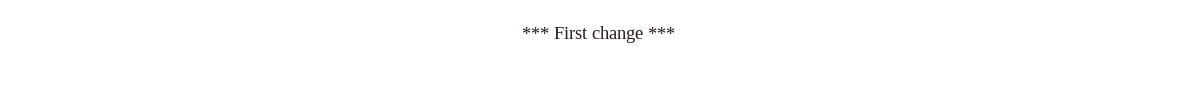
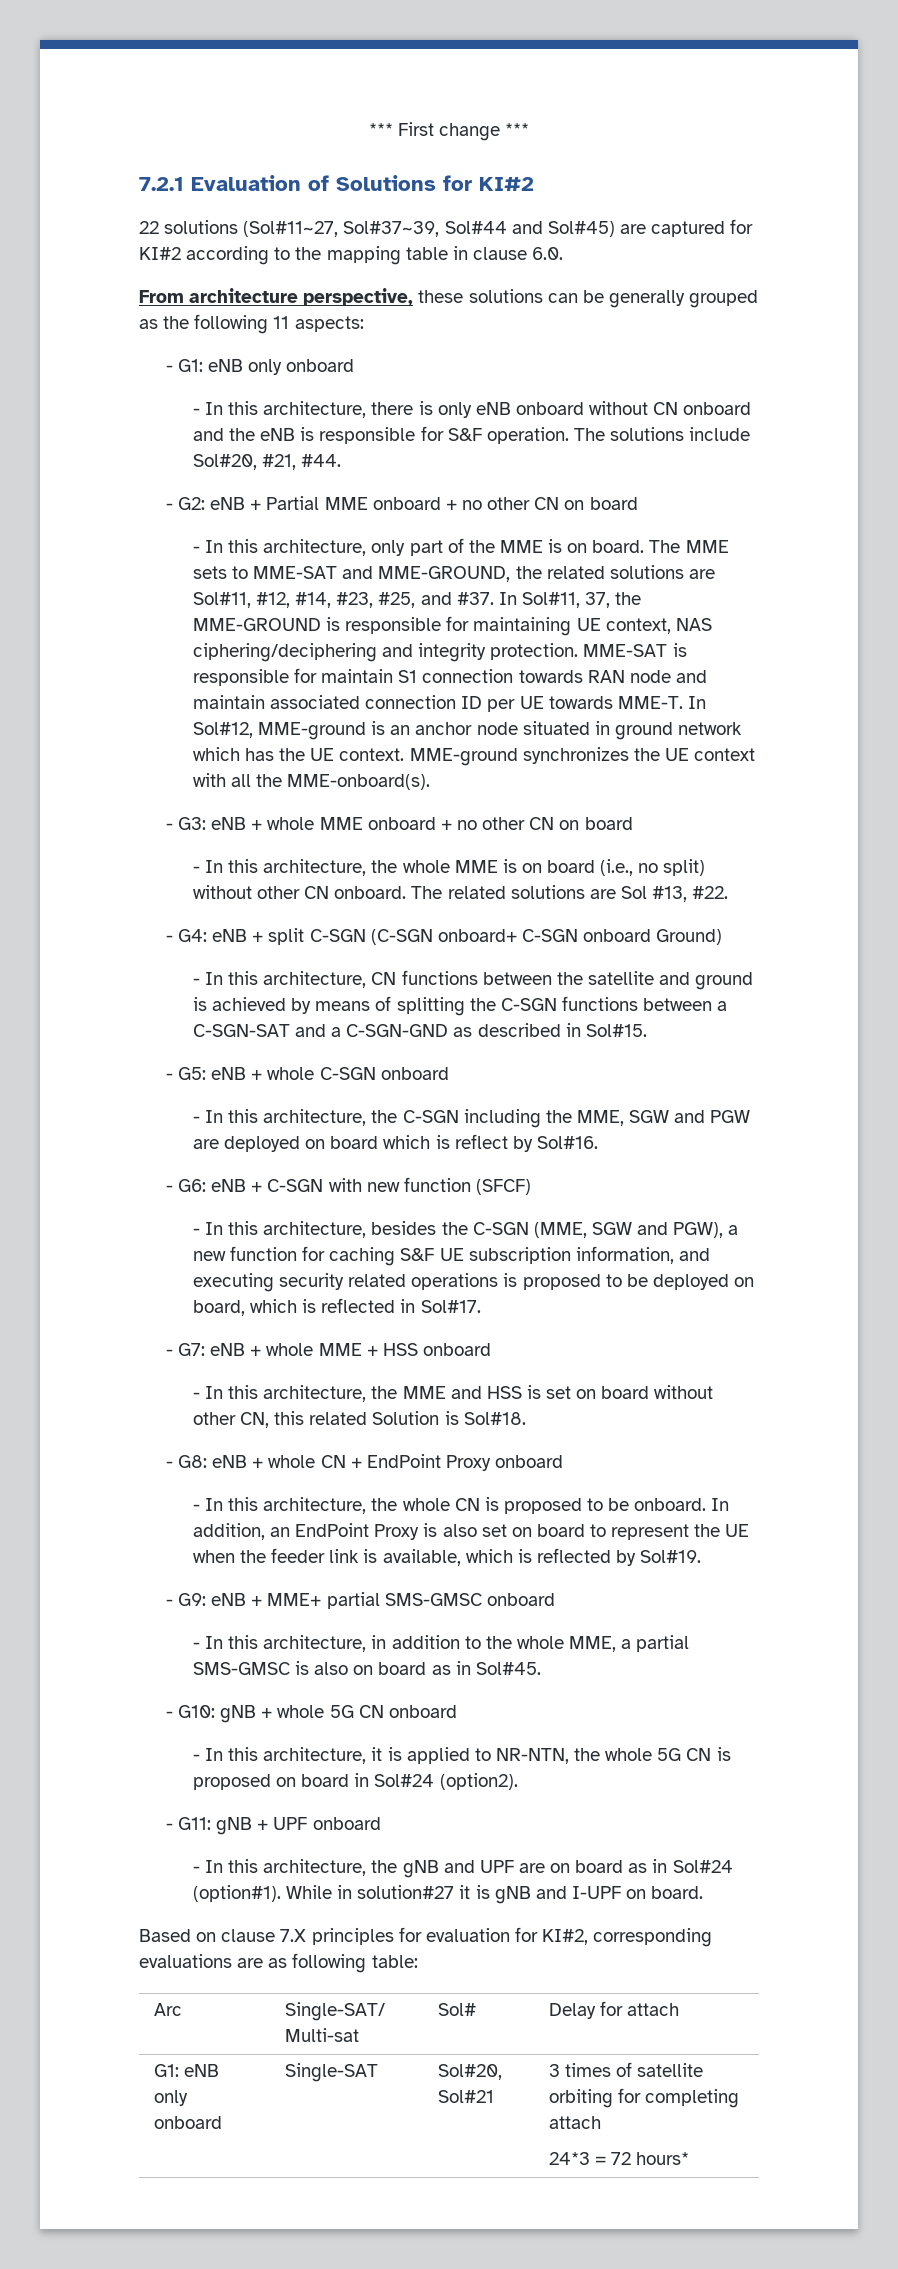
(675, 33) none -> [139,175,534,191] [139,219,754,237] [139,246,564,265] [139,288,759,308] [139,314,364,334] [165,359,355,375] [192,401,752,418] [192,426,751,444] [192,454,342,470] [165,496,638,510] [192,538,729,556] [192,565,715,582] [192,592,642,608] [192,616,712,636] [192,643,687,662] [192,668,707,686] [192,695,706,712] [192,721,743,740] [192,747,756,766] [192,773,431,790] [165,817,633,830] [192,859,706,876] [192,885,729,902] [165,928,723,945] [192,970,754,990] [192,996,728,1016] [192,1023,647,1037] [165,1067,449,1080] [192,1109,751,1128] [192,1134,598,1152] [165,1177,531,1195] [192,1221,739,1238] [192,1246,710,1266] [192,1273,755,1292] [192,1298,481,1316] [165,1343,491,1356] [192,1385,714,1402] [192,1411,526,1428] [165,1454,564,1471] [192,1497,730,1514] [192,1523,750,1540] [192,1548,702,1566] [165,1592,555,1609] [192,1635,690,1652] [192,1661,541,1675] [165,1705,457,1723] [192,1747,731,1764] [192,1773,518,1790] [165,1817,381,1835] [192,1859,733,1878] [192,1885,704,1904] [139,1927,713,1947] [139,1953,418,1973] [153,2003,182,2016] [284,2002,385,2021] [284,2028,359,2042] [437,2003,476,2016] [548,2001,679,2019] [153,2064,219,2077] [153,2090,188,2106] [153,2116,222,2129] [284,2063,378,2082] [437,2064,502,2080] [437,2090,494,2103] [548,2062,704,2077] [548,2088,739,2108] [548,2116,601,2129] [548,2152,690,2165] // 7.2.1 Evaluation of Solutions for KI#2 // 22 solutions (Sol#11~27, Sol#37~39, Sol#44 and Sol#45) are captured for KI#2 according to the mapping table in clause 6.0. // From architecture perspective, these solutions can be generally grouped as the following 11 aspects: // - G1: eNB only onboard // - In this architecture, there is only eNB onboard without CN onboard and the eNB is responsible for S&F operation. The solutions include Sol#20, #21, #44. // - G2: eNB + Partial MME onboard + no other CN on board // - In this architecture, only part of the MME is on board. The MME sets to MME-SAT and MME-GROUND, the related solutions are Sol#11, #12, #14, #23, #25, and #37. In Sol#11, 37, the MME-GROUND is responsible for maintaining UE context, NAS ciphering/deciphering and integrity protection. MME-SAT is responsible for maintain S1 connection towards RAN node and maintain associated connection ID per UE towards MME-T. In Sol#12, MME-ground is an anchor node situated in ground network which has the UE context. MME-ground synchronizes the UE context with all the MME-onboard(s). // - G3: eNB + whole MME onboard + no other CN on board // - In this architecture, the whole MME is on board (i.e., no split) without other CN onboard. The related solutions are Sol #13, #22. // - G4: eNB + split C-SGN (C-SGN onboard+ C-SGN onboard Ground) // - In this architecture, CN functions between the satellite and ground is achieved by means of splitting the C-SGN functions between a C-SGN-SAT and a C-SGN-GND as described in Sol#15. // - G5: eNB + whole C-SGN onboard // - In this architecture, the C-SGN including the MME, SGW and PGW are deployed on board which is reflect by Sol#16. // - G6: eNB + C-SGN with new function (SFCF) // - In this architecture, besides the C-SGN (MME, SGW and PGW), a new function for caching S&F UE subscription information, and executing security related operations is proposed to be deployed on board, which is reflected in Sol#17. // - G7: eNB + whole MME + HSS onboard // - In this architecture, the MME and HSS is set on board without other CN, this related Solution is Sol#18. // - G8: eNB + whole CN + EndPoint Proxy onboard // - In this architecture, the whole CN is proposed to be onboard. In addition, an EndPoint Proxy is also set on board to represent the UE when the feeder link is available, which is reflected by Sol#19. // - G9: eNB + MME+ partial SMS-GMSC onboard // - In this architecture, in addition to the whole MME, a partial SMS-GMSC is also on board as in Sol#45. // - G10: gNB + whole 5G CN onboard // - In this architecture, it is applied to NR-NTN, the whole 5G CN is proposed on board in Sol#24 (option2). // - G11: gNB + UPF onboard // - In this architecture, the gNB and UPF are on board as in Sol#24 (option#1). While in solution#27 it is gNB and I-UPF on board. // Based on clause 7.X principles for evaluation for KI#2, corresponding evaluations are as following table: // Arc | Single-SAT/ Multi-sat | Sol# | Delay for attach // G1: eNB only onboard | Single-SAT | Sol#20, Sol#21 | 3 times of satellite orbiting for completing attach // 24*3 = 72 hours*

